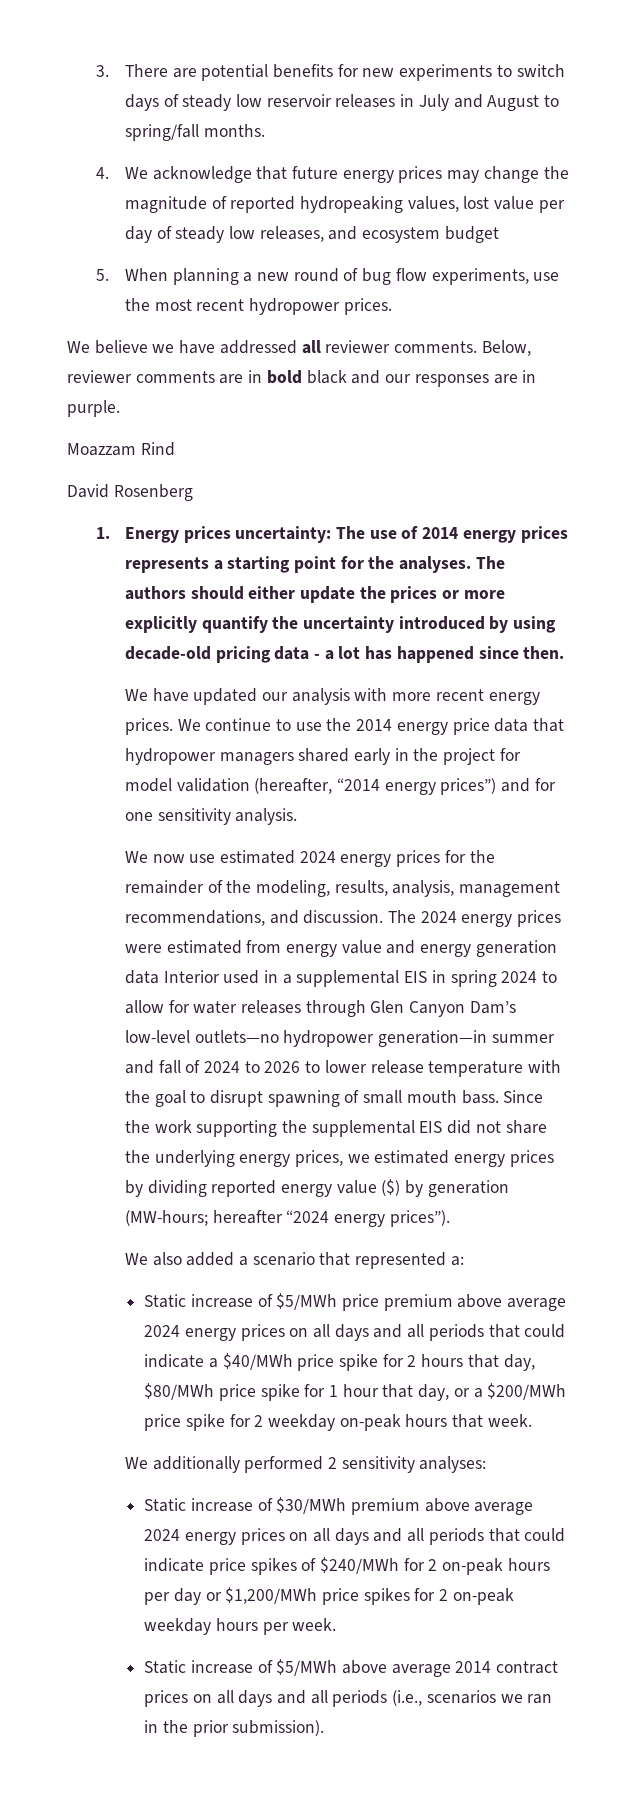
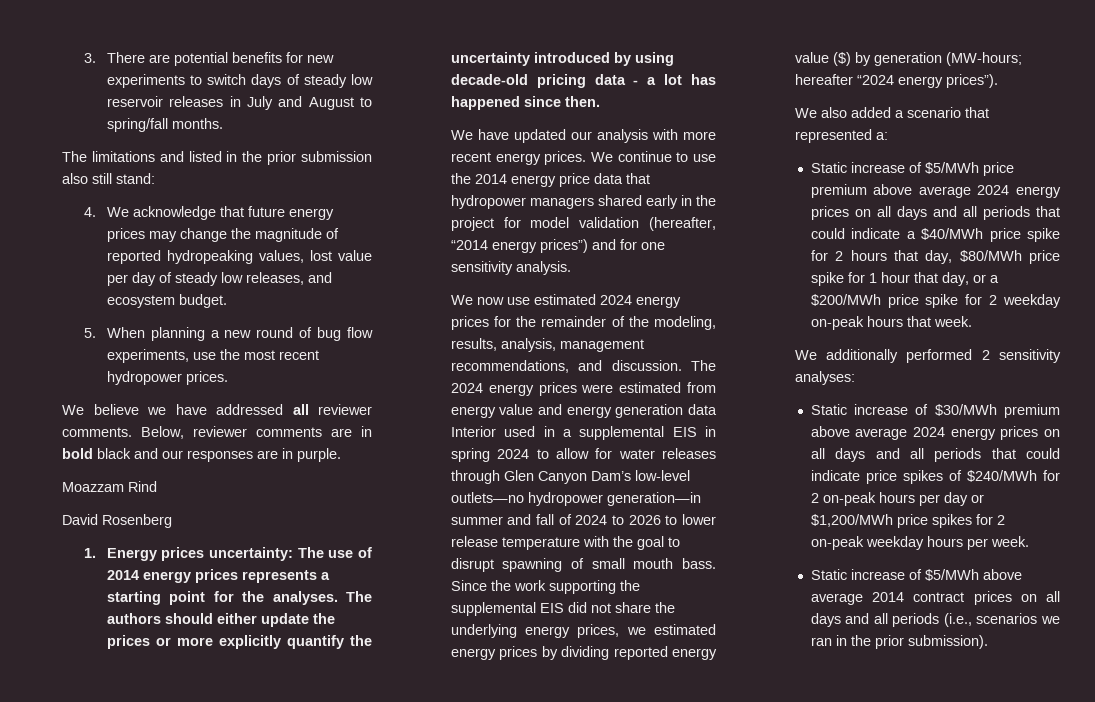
(265, 130) none -> [62,151,372,165] [62,173,155,184] // The limitations and listed in the prior submission also still stand:
[444,226,499,243] budget -> [178,294,227,308] budget.

